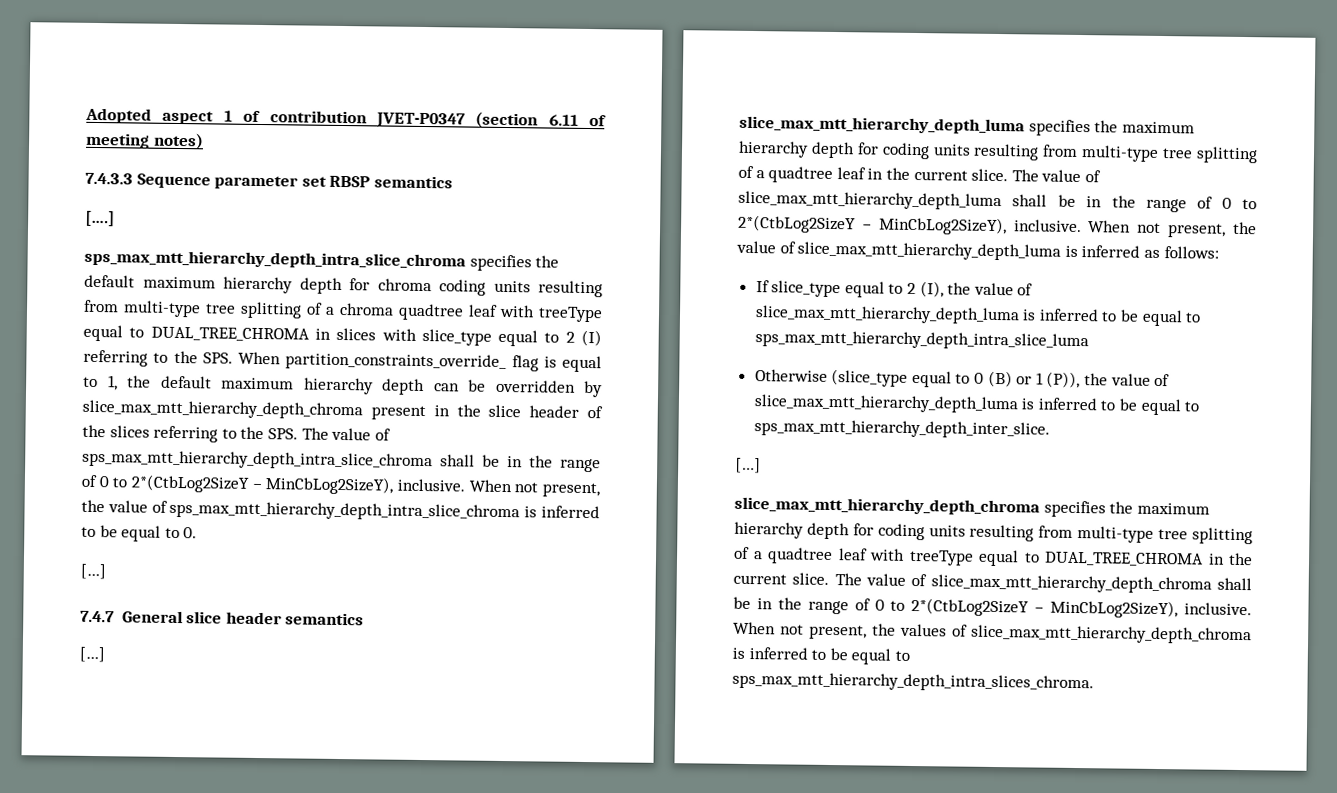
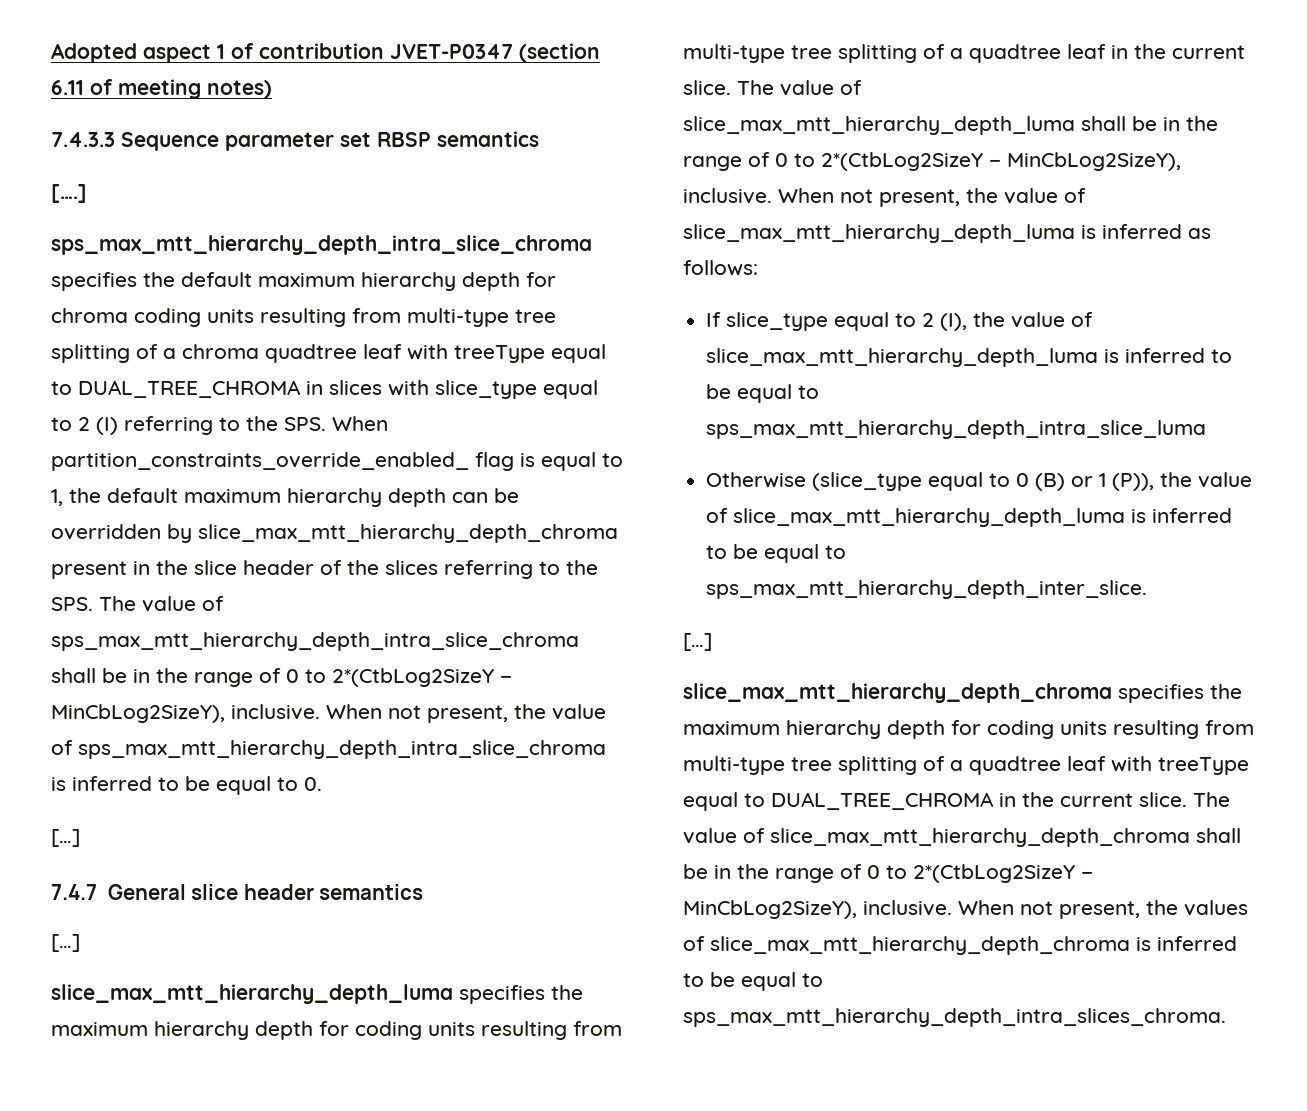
[285,352,508,372] partition_constraints_override_ -> [51,452,469,471] partition_constraints_override_enabled_

